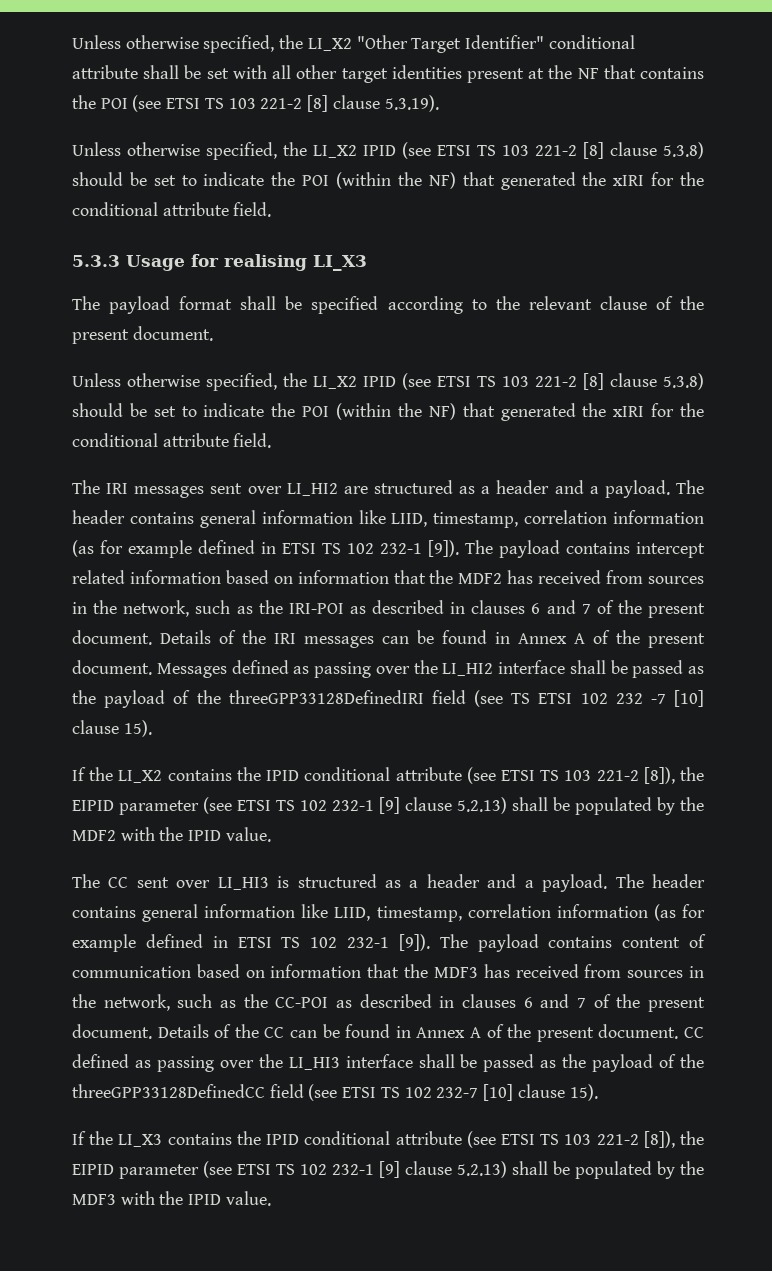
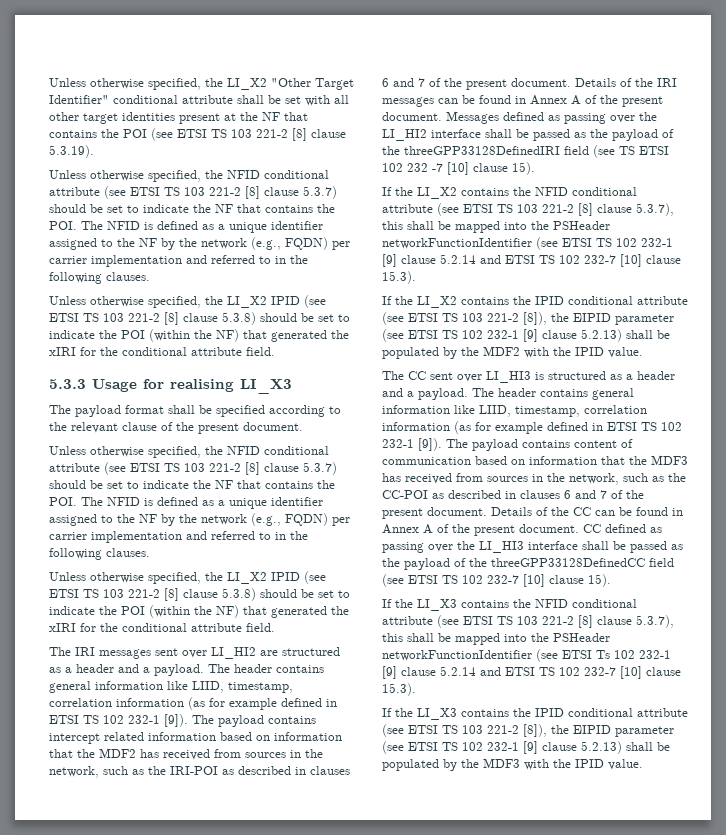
(439, 103) none -> [49,170,329,182] [49,186,337,199] [49,204,335,213] [49,221,323,233] [49,237,350,250] [49,255,308,267] [49,272,150,284] // Unless otherwise specified, the NFID conditional attribute (see ETSI TS 103 221-2 [8] clause 5.3.7) should be set to indicate the NF that contains the POI. The NFID is defined as a unique identifier assigned to the NF by the network (e.g., FQDN) per carrier implementation and referred to in the following clauses.
(213, 333) none -> [49,446,329,458] [49,462,337,475] [49,480,335,489] [49,497,323,509] [49,513,350,526] [49,531,308,543] [49,548,150,560] // Unless otherwise specified, the NFID conditional attribute (see ETSI TS 103 221-2 [8] clause 5.3.7) should be set to indicate the NF that contains the POI. The NFID is defined as a unique identifier assigned to the NF by the network (e.g., FQDN) per carrier implementation and referred to in the following clauses.
(152, 728) none -> [382,187,637,199] [382,203,674,216] [382,221,610,233] [382,237,673,250] [382,254,681,267] [382,271,416,284] // If the LI_X2 contains the NFID conditional attribute (see ETSI TS 103 221-2 [8] clause 5.3.7), this shall be mapped into the PSHeader networkFunctionIdentifier (see ETSI TS 102 232-1 [9] clause 5.2.14 and ETSI TS 102 232-7 [10] clause 15.3).
(598, 1092) none -> [382,599,637,611] [382,615,674,628] [382,633,610,645] [382,649,671,662] [382,666,681,679] [382,683,416,696] // If the LI_X3 contains the NFID conditional attribute (see ETSI TS 103 221-2 [8] clause 5.3.7), this shall be mapped into the PSHeader networkFunctionIdentifier (see ETSI Ts 102 232-1 [9] clause 5.2.14 and ETSI TS 102 232-7 [10] clause 15.3).

